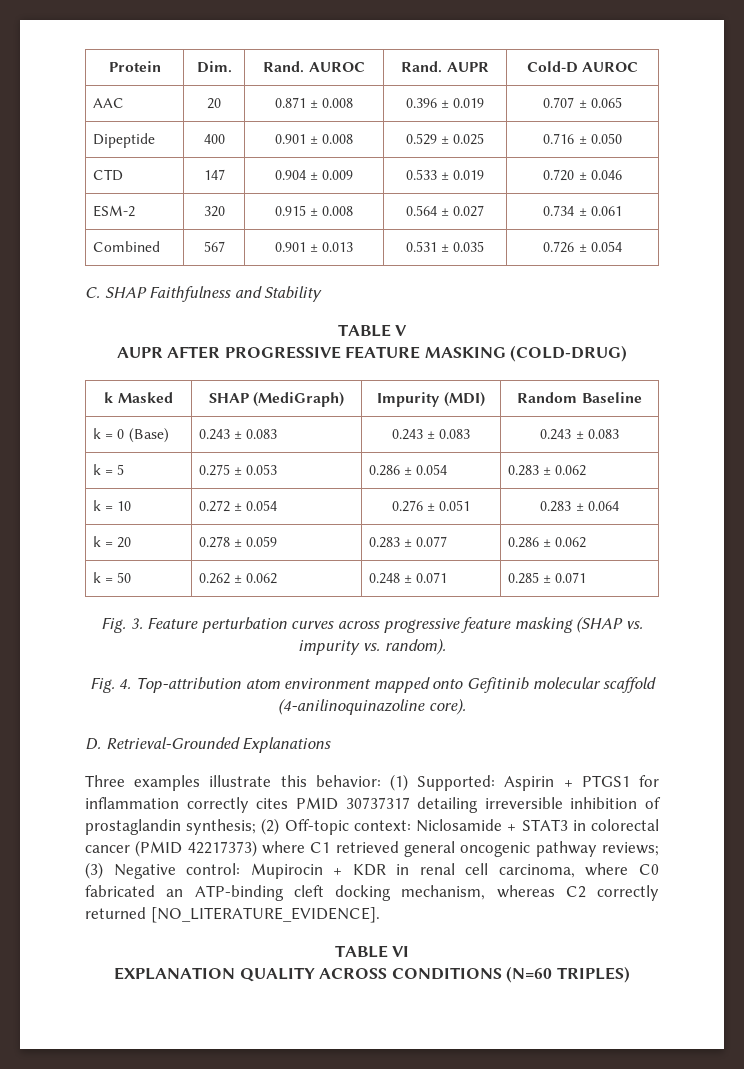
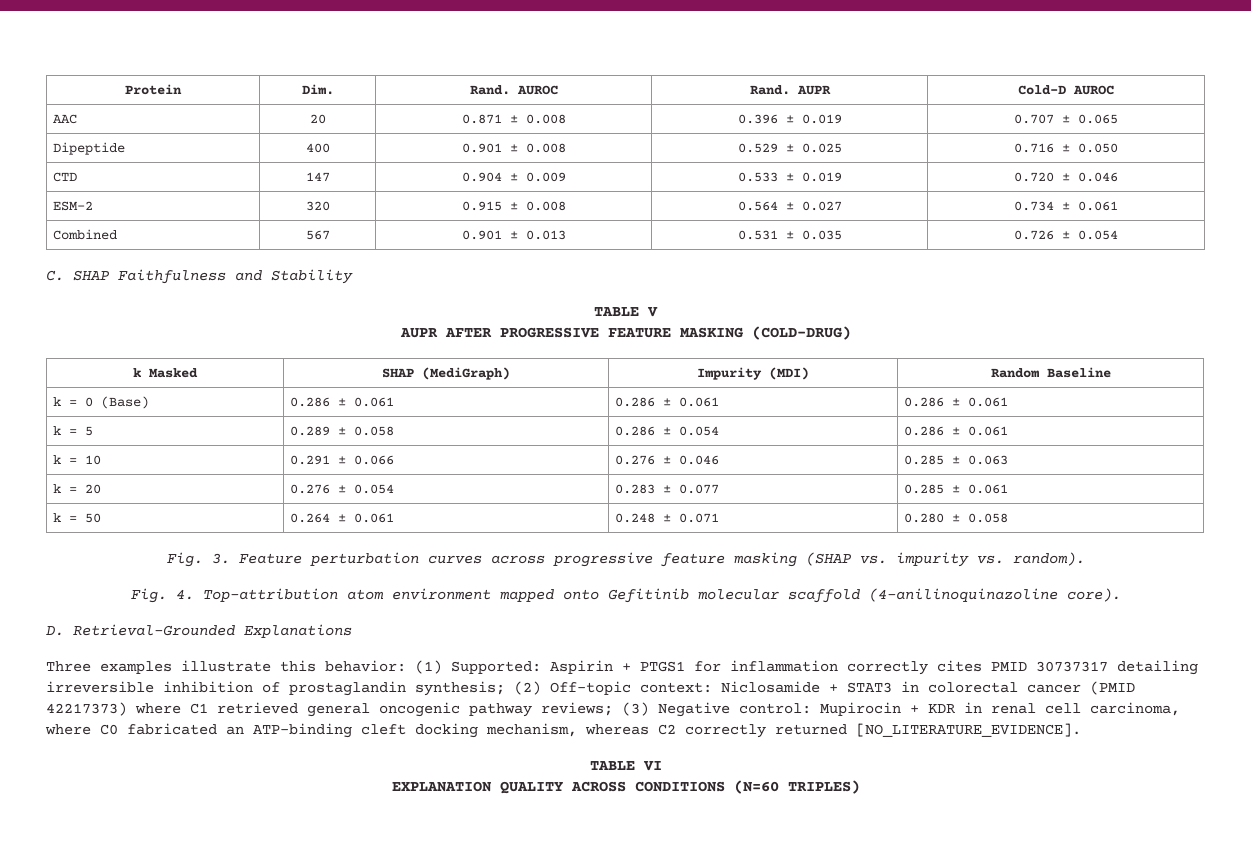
[199,429,278,440] [391,429,471,440] [540,429,619,440] 0.243 ± 0.083 | 0.243 ± 0.083 | 0.243 ± 0.083 -> [290,397,395,407] [615,397,720,407] [904,397,1009,407] 0.286 ± 0.061 | 0.286 ± 0.061 | 0.286 ± 0.061
[199,464,278,476] 0.275 ± 0.053 -> [290,426,395,436] 0.289 ± 0.058
[508,465,587,476] 0.283 ± 0.062 -> [904,426,1009,436] 0.286 ± 0.061
[199,500,278,512] [391,500,471,512] [540,501,619,512] 0.272 ± 0.054 | 0.276 ± 0.051 | 0.283 ± 0.064 -> [290,455,395,465] [615,455,720,465] [904,455,1009,465] 0.291 ± 0.066 | 0.276 ± 0.046 | 0.285 ± 0.063
[199,536,278,548] 0.278 ± 0.059 -> [290,484,395,494] 0.276 ± 0.054
[508,537,587,548] 0.286 ± 0.062 -> [904,484,1009,494] 0.285 ± 0.061
[199,573,278,584] 0.262 ± 0.062 -> [290,513,395,523] 0.264 ± 0.061
[508,572,587,584] 0.285 ± 0.071 -> [904,513,1009,523] 0.280 ± 0.058

